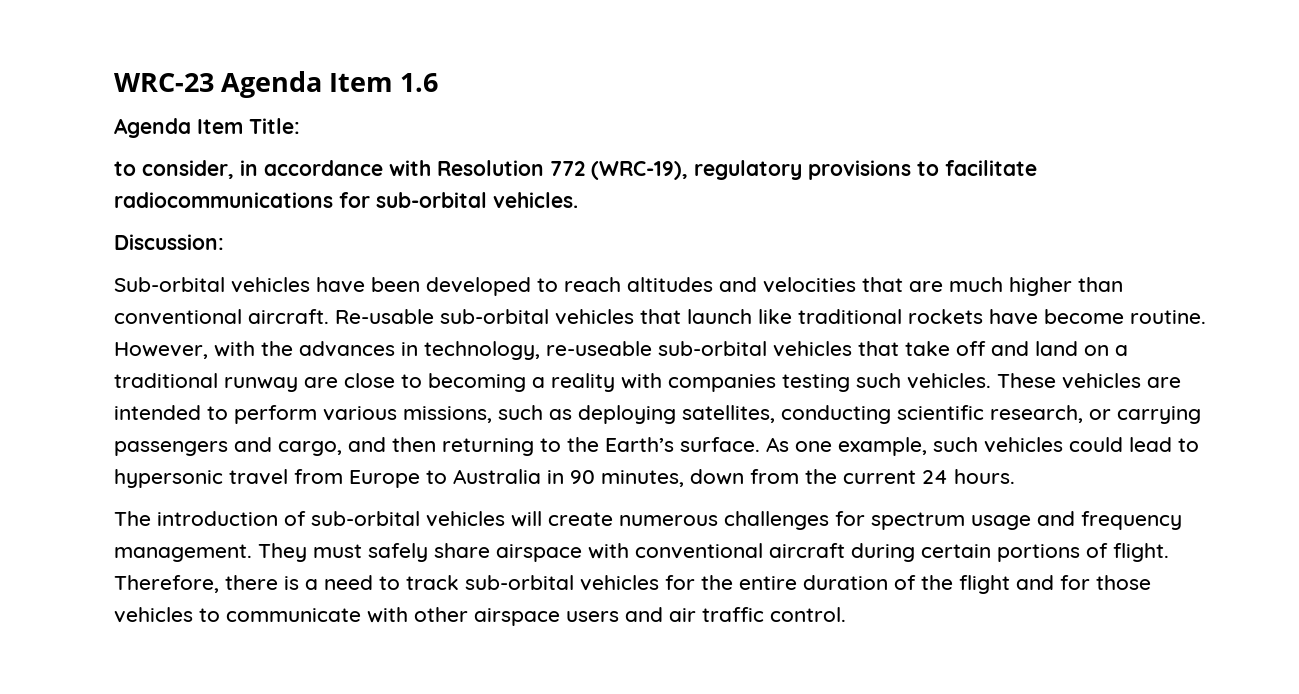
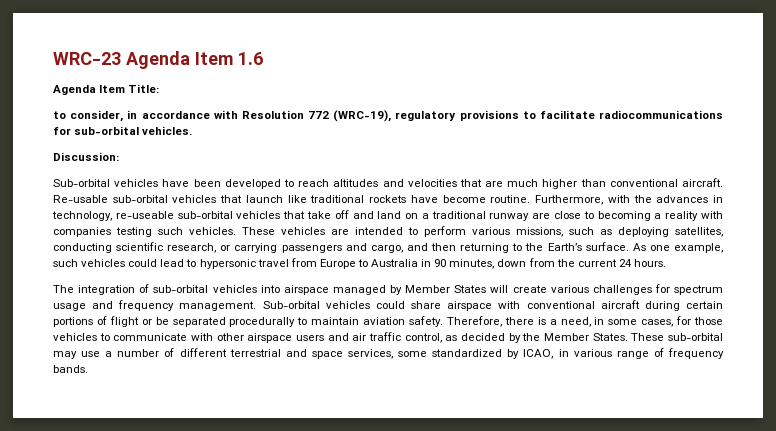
[114,342,208,359] However, -> [535,195,604,205] Furthermore,
[157,511,278,526] introduction -> [78,285,136,295] integration
(505, 519) none -> [260,285,487,295] into airspace managed by Member States
[619,515,718,526] numerous -> [550,285,589,293] various
[258,543,428,562] They must safely -> [262,301,405,309] Sub-orbital vehicles could
[1113,543,1169,562] [114,575,1054,594] flight. Therefore, there is a need to track sub-orbital vehicles for the entire duration of the flight and -> [109,316,674,327] flight or be separated procedurally to maintain aviation safety. Therefore, there is a need, in some cases,
[770,607,846,622] control. -> [404,333,724,343] [53,348,724,359] [53,365,88,373] control, as decided by the Member States. These sub-orbital may use a number of different terrestrial and space services, some standardized by ICAO, in various range of frequency bands.

